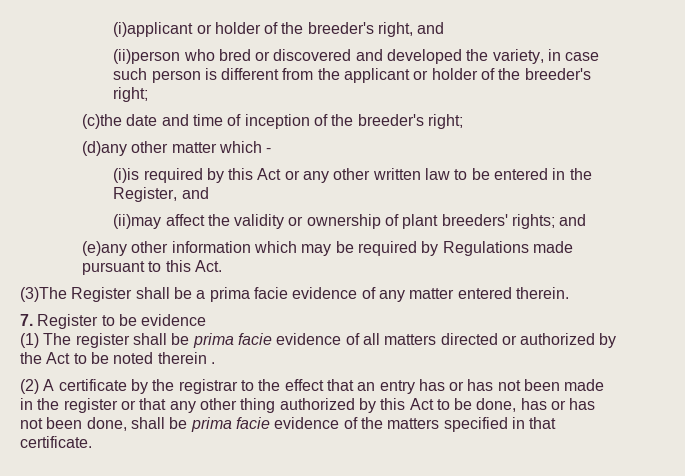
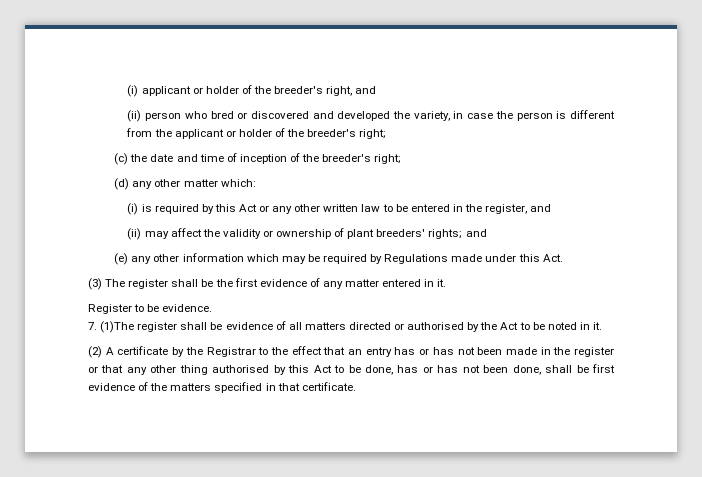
[113,22,194,37] (i)applicant -> [127,85,191,97] (i) applicant
[113,49,181,64] (ii)person -> [127,110,182,122] (ii) person
[113,68,148,80] such -> [495,111,513,119] the
[82,114,123,129] (c)the -> [114,153,148,165] (c) the
[82,141,272,156] [113,168,140,183] (d)any other matter which - // (i)is -> [114,178,256,190] [127,203,152,215] (d) any other matter which: // (i) is
[113,187,209,202] [113,214,162,229] Register, and // (ii)may -> [485,204,552,214] [127,228,169,240] register, and // (ii) may
[82,241,128,256] (e)any -> [114,253,152,265] (e) any
[82,261,162,275] pursuant to -> [485,254,517,262] under
[20,287,288,302] (3)The Register shall be a prima facie -> [88,278,258,290] (3) The register shall be the first
[515,287,569,299] [20,314,33,326] therein. // 7. -> [424,279,447,287] in it. //
[141,314,207,326] [20,333,272,348] evidence // (1) The register shall be prima facie -> [162,304,213,312] [88,321,223,333] evidence. // 7. (1)The register shall be
[520,333,596,345] authorized -> [407,322,465,330] authorised
[157,352,215,364] therein . -> [579,322,602,330] in it.
[178,379,238,394] registrar -> [206,347,256,357] Registrar
[279,398,355,410] authorized -> [212,365,270,373] authorised
[190,417,270,432] prima facie -> [591,364,615,373] first

